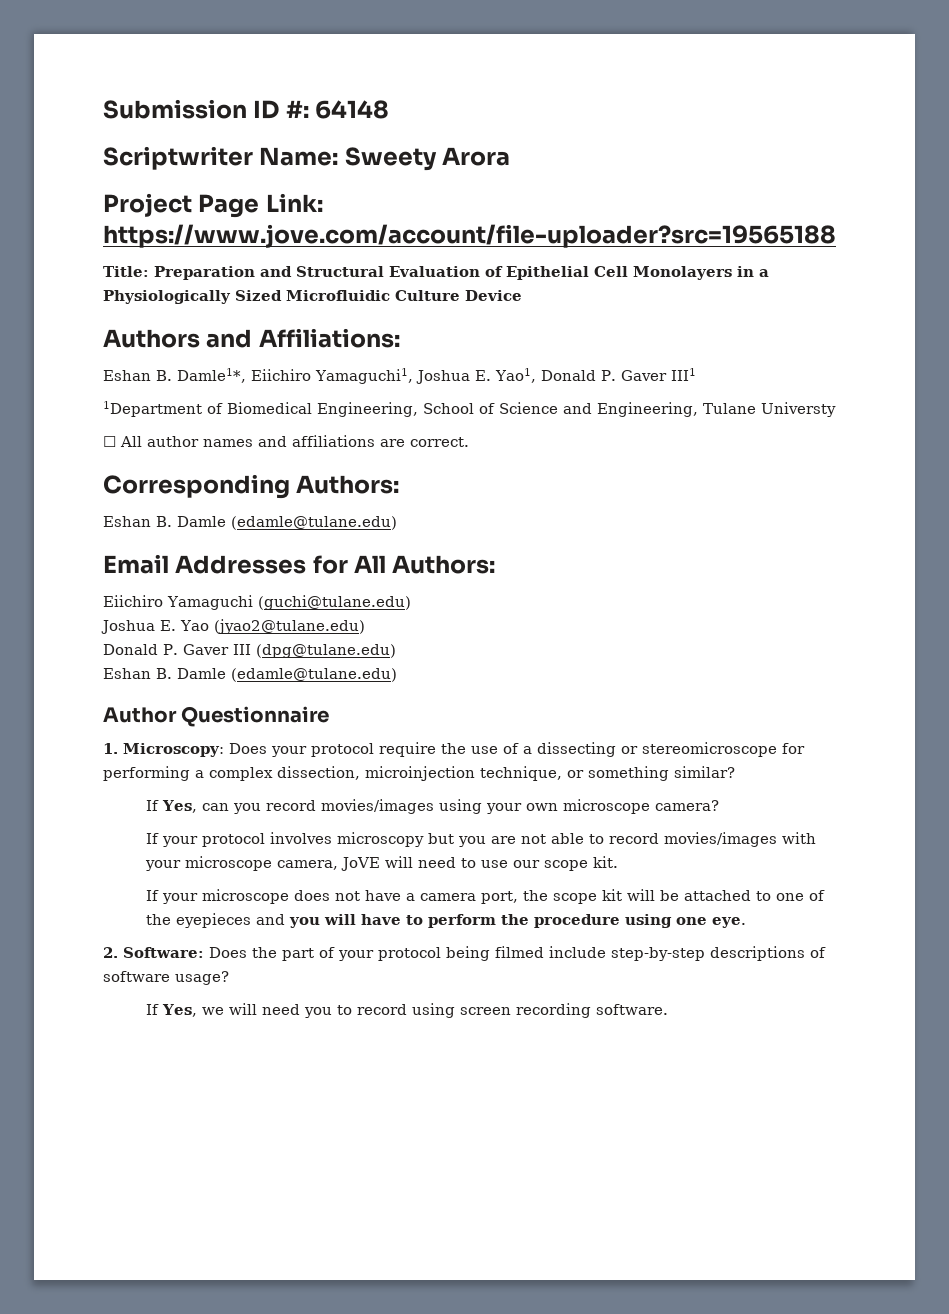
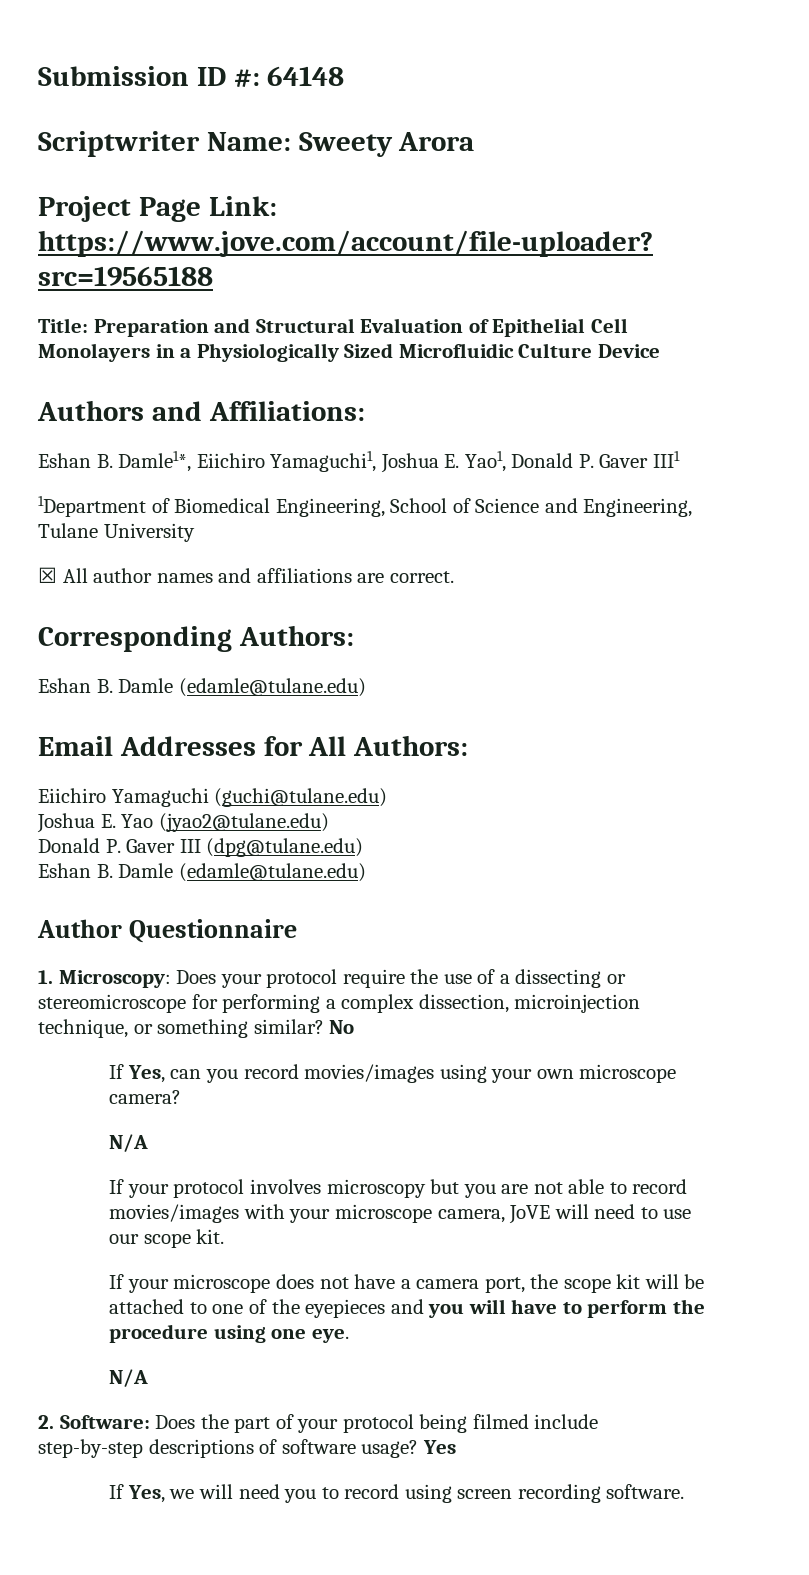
[761,402,836,417] [103,436,116,447] Universty // ☐ -> [103,523,195,542] [38,567,57,583] University // ☒
(735, 772) none -> [329,1020,355,1034] No
(719, 805) none -> [109,1134,149,1152] // N/A
(746, 922) none -> [109,1369,149,1387] // N/A
(229, 978) none -> [422,1440,456,1454] Yes

